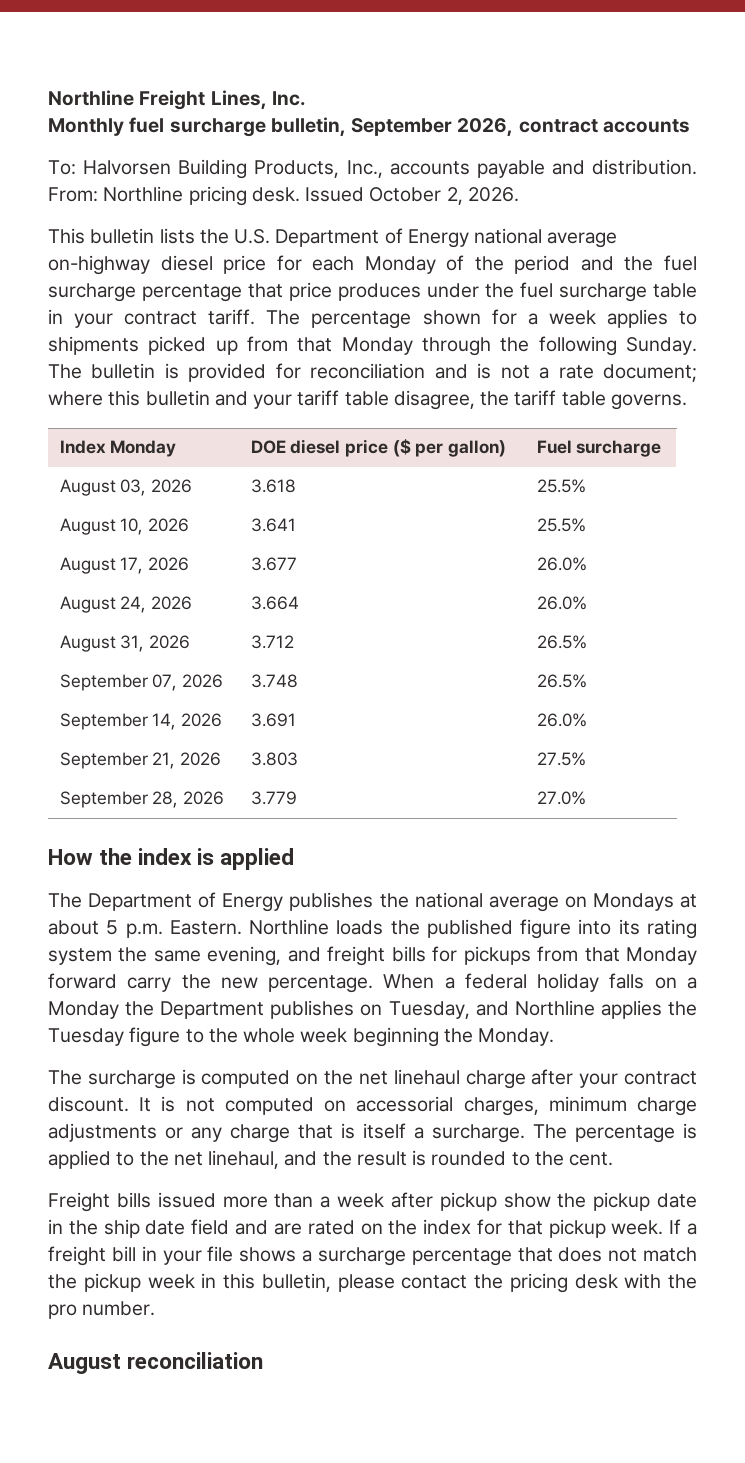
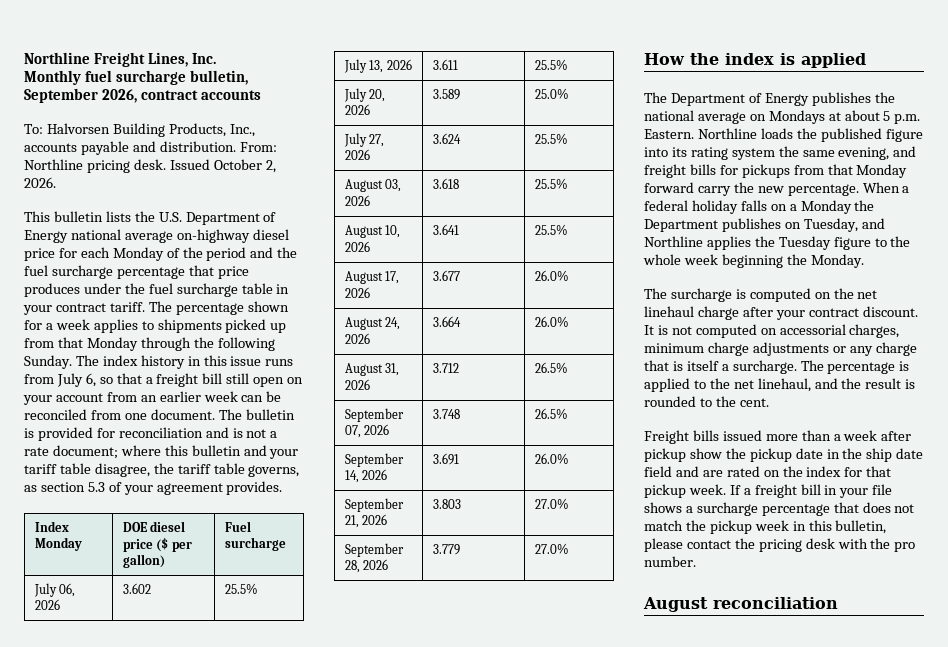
(82, 371) none -> [102,355,294,369] [24,373,304,387] [23,391,282,405] [24,409,242,420] index history in this issue runs from July 6, so that a freight bill still open on your account from an earlier week can be reconciled from one document. The
[610,394,687,410] governs. -> [248,465,300,477] [24,481,283,495] governs, as section 5.3 of your agreement provides.
(662, 448) none -> [33,583,76,597] [34,599,60,610] [122,583,151,594] [224,583,258,594] [343,59,412,73] [432,59,458,70] [534,59,568,70] [343,88,386,102] [344,104,370,115] [432,89,460,100] [534,88,569,99] [343,133,385,147] [344,149,370,160] [432,133,461,144] [534,133,568,144] // July 06, 2026 | 3.602 | 25.5% // July 13, 2026 | 3.611 | 25.5% // July 20, 2026 | 3.589 | 25.0% // July 27, 2026 | 3.624 | 25.5%
[536,752,586,766] 27.5% -> [534,498,569,509] 27.0%

